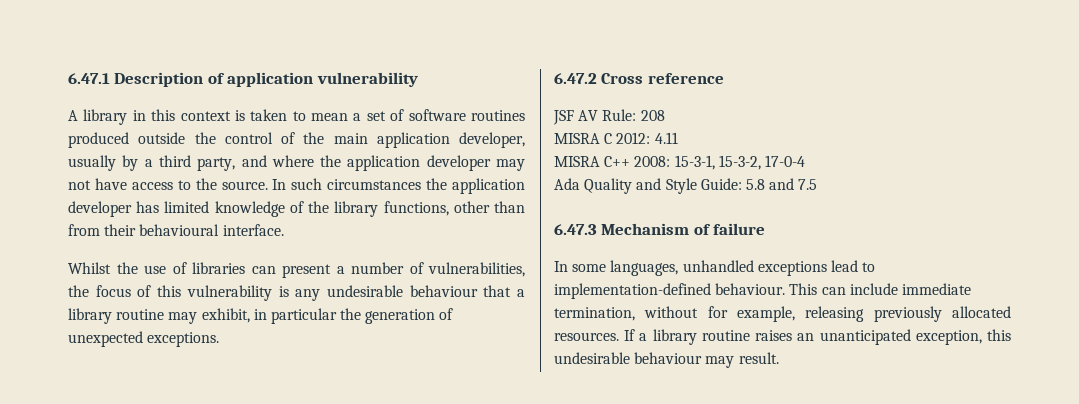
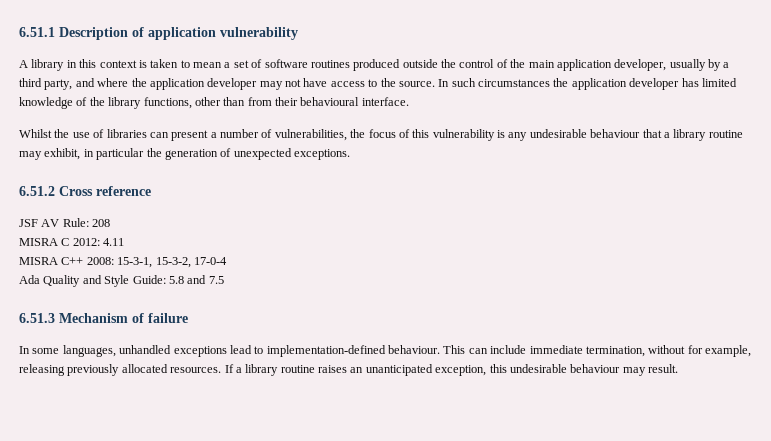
[68,73,110,84] 6.47.1 -> [19,27,55,37] 6.51.1
[554,73,597,84] 6.47.2 -> [19,186,55,196] 6.51.2
[554,224,597,235] 6.47.3 -> [19,313,55,323] 6.51.3

